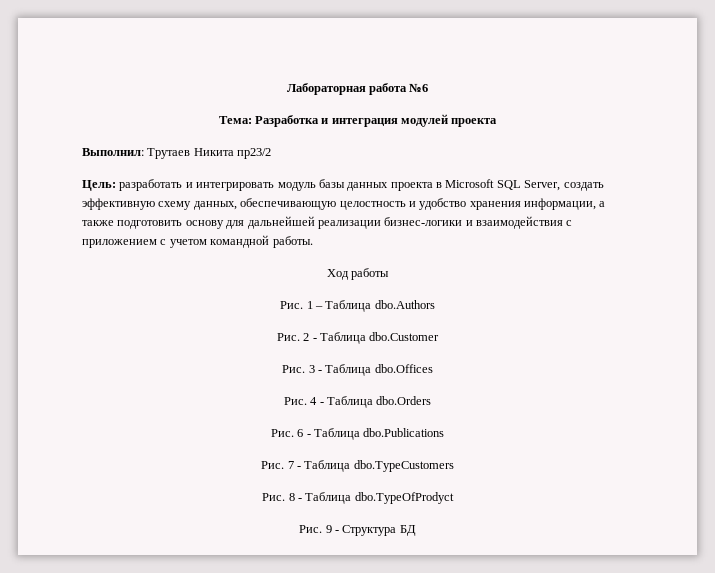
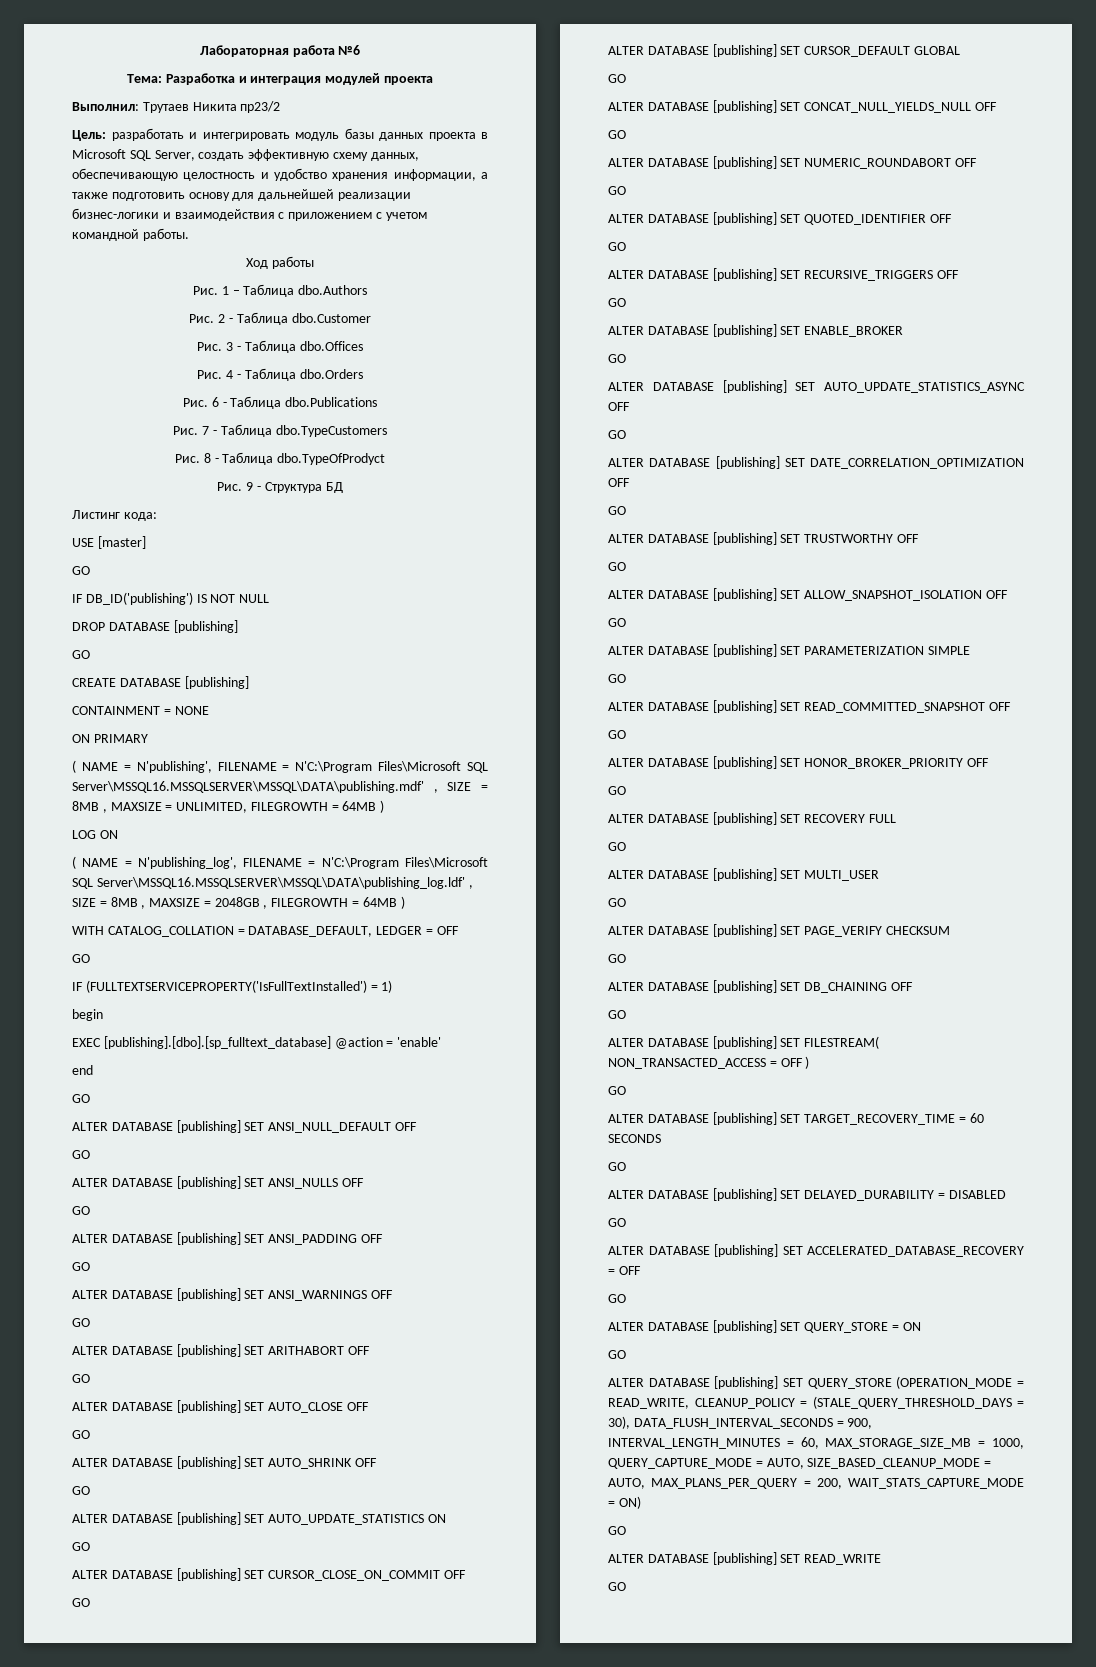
(416, 530) none -> [72,510,157,521] [72,536,146,549] [72,566,90,575] [72,592,270,605] [72,620,238,633] [72,650,90,659] [72,676,249,689] [72,706,209,715] [72,734,148,743] [72,760,488,773] [72,781,489,793] [72,800,385,813] [72,830,118,839] [72,856,488,869] [72,877,473,889] [72,896,405,909] [72,926,459,937] [72,954,90,963] [72,980,393,993] [72,1009,103,1021] [72,1036,442,1049] [72,1065,93,1075] [72,1094,90,1103] [72,1120,417,1133] [72,1150,90,1159] [72,1176,364,1189] [72,1206,90,1215] [72,1232,383,1245] [72,1262,90,1271] [72,1288,393,1301] [72,1318,90,1327] [72,1344,370,1357] [72,1374,90,1383] [72,1400,369,1413] [72,1430,90,1439] [72,1456,377,1469] [72,1486,90,1495] [72,1512,446,1525] [72,1542,90,1551] [72,1568,466,1581] [72,1598,90,1607] [608,44,960,57] [608,74,626,83] [608,100,997,113] [608,130,626,139] [608,156,977,169] [608,186,626,195] [608,212,952,225] [608,242,626,251] [608,268,959,281] [608,298,626,307] [608,324,904,337] [608,354,626,363] [608,380,1025,393] [608,402,630,411] [608,430,626,439] [608,456,1024,469] [608,478,630,487] [608,506,626,515] [608,532,919,545] [608,562,626,571] [608,588,1008,601] [608,618,626,627] [608,644,970,657] [608,674,626,683] [608,700,1011,713] [608,730,626,739] [608,756,989,769] [608,786,626,795] [608,812,896,825] [608,842,626,851] [608,868,880,881] [608,898,626,907] [608,924,950,937] [608,954,626,963] [608,980,913,993] [608,1010,626,1019] [608,1036,880,1049] [608,1056,810,1069] [608,1086,626,1095] [608,1112,984,1125] [608,1134,661,1143] [608,1162,626,1171] [608,1188,1006,1201] [608,1218,626,1227] [608,1244,1024,1257] [608,1266,641,1275] [608,1294,626,1303] [608,1320,921,1333] [608,1350,626,1359] [608,1376,1024,1389] [608,1396,1024,1409] [608,1416,873,1429] [608,1437,1024,1449] [608,1458,992,1469] [608,1478,1024,1489] [608,1496,641,1509] [608,1526,626,1535] [608,1552,882,1565] [608,1582,626,1591] // Листинг кода: // USE [master] // GO // IF DB_ID('publishing') IS NOT NULL // DROP DATABASE [publishing] // GO // CREATE DATABASE [publishing] // CONTAINMENT = NONE // ON PRIMARY // ( NAME = N'publishing', FILENAME = N'C:\Program Files\Microsoft SQL Server\MSSQL16.MSSQLSERVER\MSSQL\DATA\publishing.mdf' , SIZE = 8MB , MAXSIZE = UNLIMITED, FILEGROWTH = 64MB ) // LOG ON // ( NAME = N'publishing_log', FILENAME = N'C:\Program Files\Microsoft SQL Server\MSSQL16.MSSQLSERVER\MSSQL\DATA\publishing_log.ldf' , SIZE = 8MB , MAXSIZE = 2048GB , FILEGROWTH = 64MB ) // WITH CATALOG_COLLATION = DATABASE_DEFAULT, LEDGER = OFF // GO // IF (FULLTEXTSERVICEPROPERTY('IsFullTextInstalled') = 1) // begin // EXEC [publishing].[dbo].[sp_fulltext_database] @action = 'enable' // end // GO // ALTER DATABASE [publishing] SET ANSI_NULL_DEFAULT OFF // GO // ALTER DATABASE [publishing] SET ANSI_NULLS OFF // GO // ALTER DATABASE [publishing] SET ANSI_PADDING OFF // GO // ALTER DATABASE [publishing] SET ANSI_WARNINGS OFF // GO // ALTER DATABASE [publishing] SET ARITHABORT OFF // GO // ALTER DATABASE [publishing] SET AUTO_CLOSE OFF // GO // ALTER DATABASE [publishing] SET AUTO_SHRINK OFF // GO // ALTER DATABASE [publishing] SET AUTO_UPDATE_STATISTICS ON // GO // ALTER DATABASE [publishing] SET CURSOR_CLOSE_ON_COMMIT OFF // GO // ALTER DATABASE [publishing] SET CURSOR_DEFAULT GLOBAL // GO // ALTER DATABASE [publishing] SET CONCAT_NULL_YIELDS_NULL OFF // GO // ALTER DATABASE [publishing] SET NUMERIC_ROUNDABORT OFF // GO // ALTER DATABASE [publishing] SET QUOTED_IDENTIFIER OFF // GO // ALTER DATABASE [publishing] SET RECURSIVE_TRIGGERS OFF // GO // ALTER DATABASE [publishing] SET ENABLE_BROKER // GO // ALTER DATABASE [publishing] SET AUTO_UPDATE_STATISTICS_ASYNC OFF // GO // ALTER DATABASE [publishing] SET DATE_CORRELATION_OPTIMIZATION OFF // GO // ALTER DATABASE [publishing] SET TRUSTWORTHY OFF // GO // ALTER DATABASE [publishing] SET ALLOW_SNAPSHOT_ISOLATION OFF // GO // ALTER DATABASE [publishing] SET PARAMETERIZATION SIMPLE // GO // ALTER DATABASE [publishing] SET READ_COMMITTED_SNAPSHOT OFF // GO // ALTER DATABASE [publishing] SET HONOR_BROKER_PRIORITY OFF // GO // ALTER DATABASE [publishing] SET RECOVERY FULL // GO // ALTER DATABASE [publishing] SET MULTI_USER // GO // ALTER DATABASE [publishing] SET PAGE_VERIFY CHECKSUM // GO // ALTER DATABASE [publishing] SET DB_CHAINING OFF // GO // ALTER DATABASE [publishing] SET FILESTREAM( NON_TRANSACTED_ACCESS = OFF ) // GO // ALTER DATABASE [publishing] SET TARGET_RECOVERY_TIME = 60 SECONDS // GO // ALTER DATABASE [publishing] SET DELAYED_DURABILITY = DISABLED // GO // ALTER DATABASE [publishing] SET ACCELERATED_DATABASE_RECOVERY = OFF // GO // ALTER DATABASE [publishing] SET QUERY_STORE = ON // GO // ALTER DATABASE [publishing] SET QUERY_STORE (OPERATION_MODE = READ_WRITE, CLEANUP_POLICY = (STALE_QUERY_THRESHOLD_DAYS = 30), DATA_FLUSH_INTERVAL_SECONDS = 900, INTERVAL_LENGTH_MINUTES = 60, MAX_STORAGE_SIZE_MB = 1000, QUERY_CAPTURE_MODE = AUTO, SIZE_BASED_CLEANUP_MODE = AUTO, MAX_PLANS_PER_QUERY = 200, WAIT_STATS_CAPTURE_MODE = ON) // GO // ALTER DATABASE [publishing] SET READ_WRITE // GO

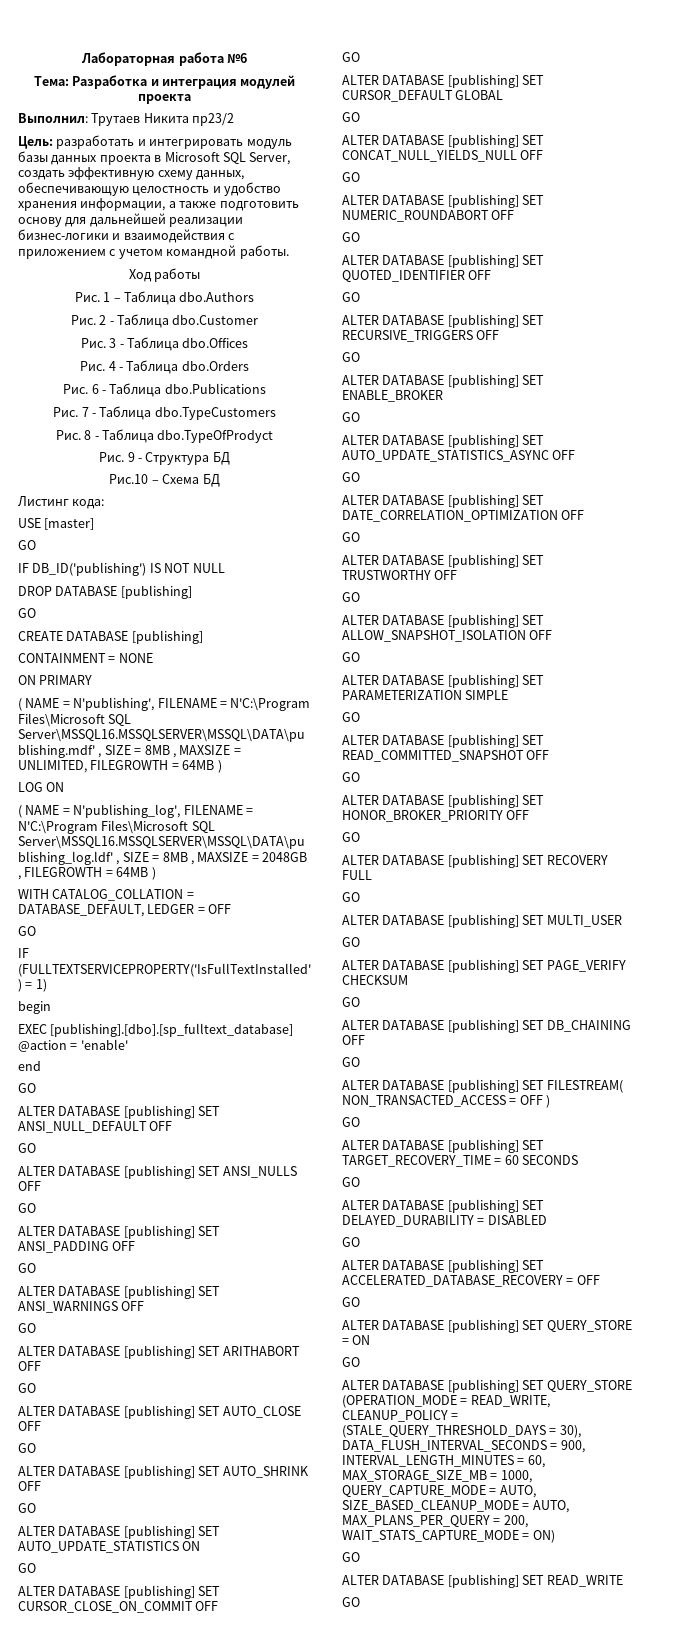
(343, 487) none -> [109,474,220,487] // Рис.10 – Схема БД

